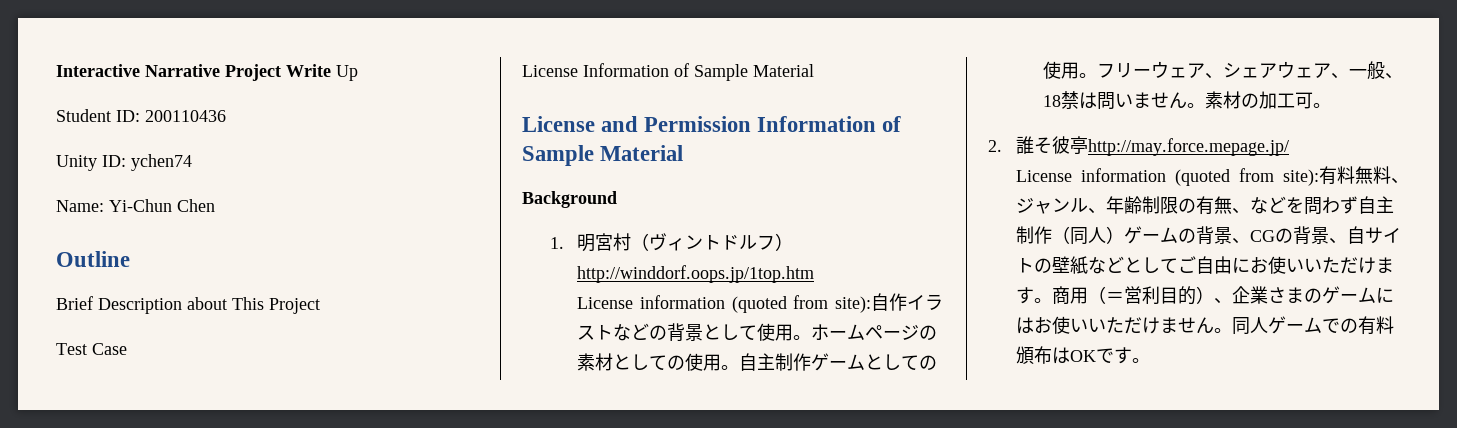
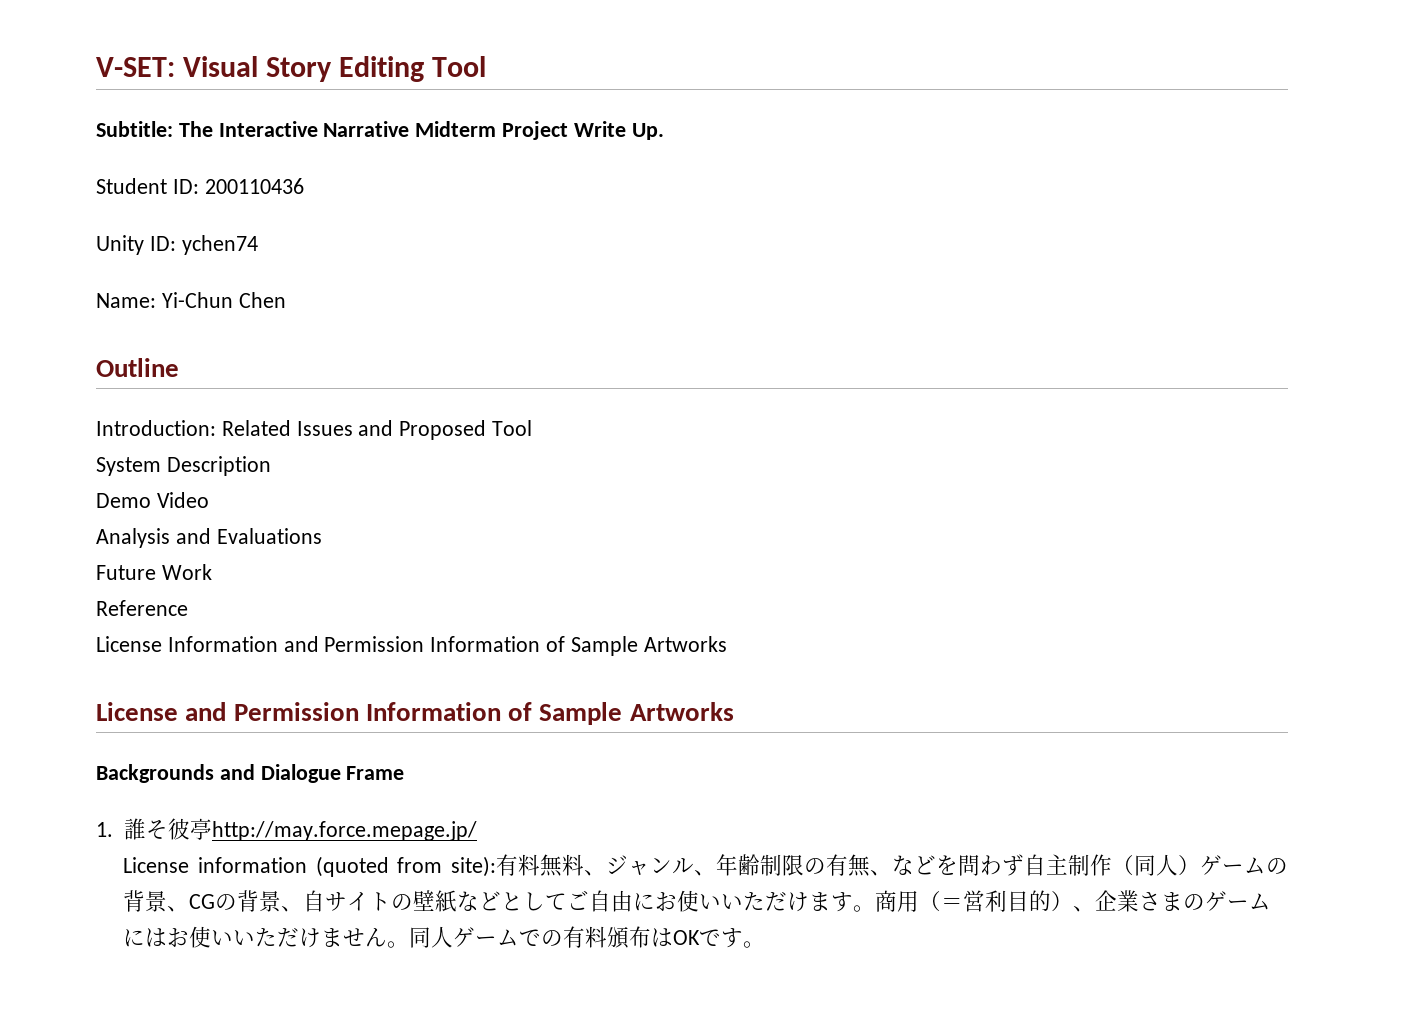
(56, 70) none -> [96,56,486,82] [96,121,213,137] V-SET: Visual Story Editing Tool // Subtitle: The
(220, 70) none -> [415,121,497,137] Midterm
[336,65,358,81] Up -> [631,123,664,140] Up.
[56,296,320,314] [56,343,127,355] Brief Description about This Project // Test Case -> [96,420,533,440] [96,456,271,476] [96,492,209,508] [96,528,322,548] [96,564,212,580] [96,600,188,616] Introduction: Related Issues and Proposed Tool // System Description // Demo Video // Analysis and Evaluations // Future Work // Reference
[674,63,814,81] of Sample Material -> [283,636,727,656] and Permission Information of Sample Artworks
[600,145,684,161] [522,191,617,208] [549,233,794,252] [577,265,815,283] [577,293,943,313] [577,323,938,341] [577,353,938,371] [1043,61,1404,79] [1043,91,1332,110] [988,140,1002,152] Material // Background // 1.明宮村（ヴィントドルフ）http://winddorf.oops.jp/1top.htm // License information (quoted from site):自作イラストなどの背景として使用。ホームページの素材としての使用。自主制作ゲームとしての使用。フリーウェア、シェアウェア、一般、18禁は問いません。素材の加工可。 // 2. -> [629,702,734,721] [96,764,405,783] [96,822,113,837] Artworks // Backgrounds and Dialogue Frame // 1.

